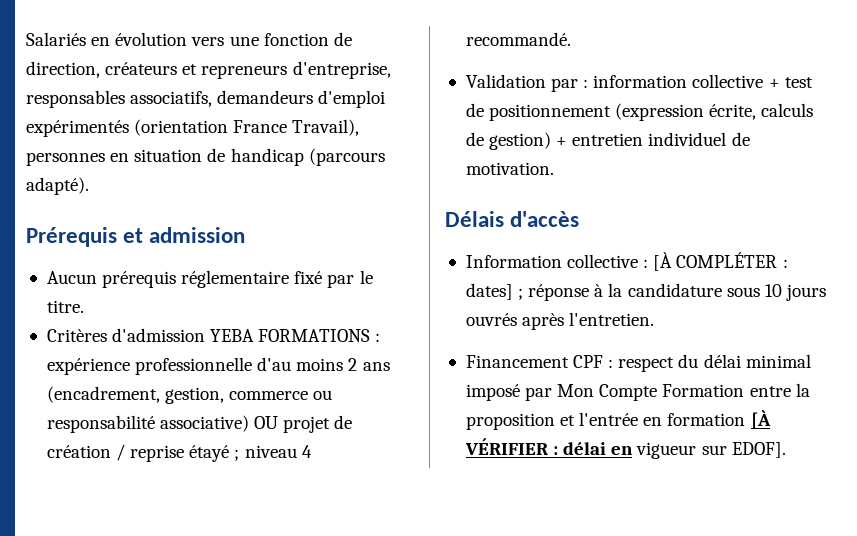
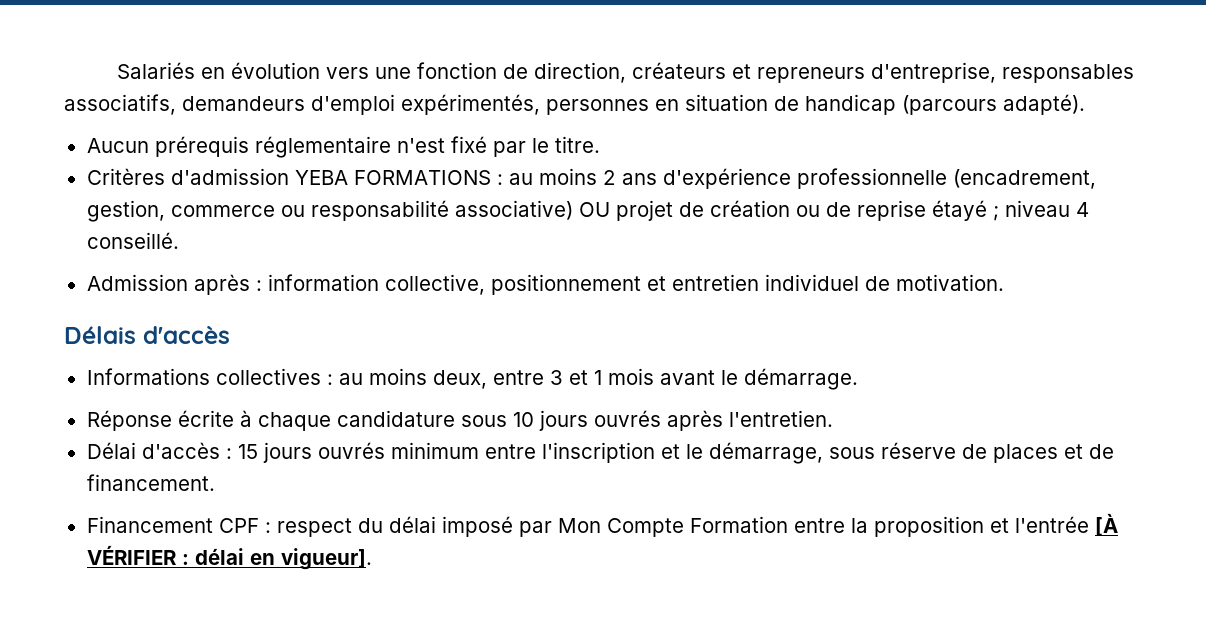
[26,119,360,137] expérimentés (orientation France Travail), -> [401,94,540,115] expérimentés,
[26,227,246,247] // Prérequis et admission -> (1085, 104) none
(290, 279) none -> [396,138,445,153] n'est
[46,357,292,375] expérience professionnelle d'au -> [508,173,533,185] au
(390, 366) none -> [662,168,947,189] d'expérience professionnelle
[116,444,126,461] / -> [795,202,851,217] ou de
[465,32,571,46] [465,74,813,92] [465,103,814,121] [465,132,568,150] recommandé. // Validation par : information collective + test de positionnement (expression écrite, calculs de gestion) + -> [86,232,179,249] [86,274,666,295] conseillé. // Admission après : information collective, positionnement et
[465,252,788,271] [465,283,623,301] Information collective : [À COMPLÉTER : dates] ; réponse à la -> [86,368,858,390] [86,410,331,431] Informations collectives : au moins deux, entre 3 et 1 mois avant le démarrage. // Réponse écrite à chaque
(655, 319) none -> [86,442,1114,464] [86,474,215,491] // Délai d'accès : 15 jours ouvrés minimum entre l'inscription et le démarrage, sous réserve de places et de financement.
[745,354,811,368] minimal -> (436, 524) none
[643,413,746,426] en formation -> (1089, 524) none
[636,442,786,459] vigueur sur EDOF]. -> [280,548,372,570] vigueur].

